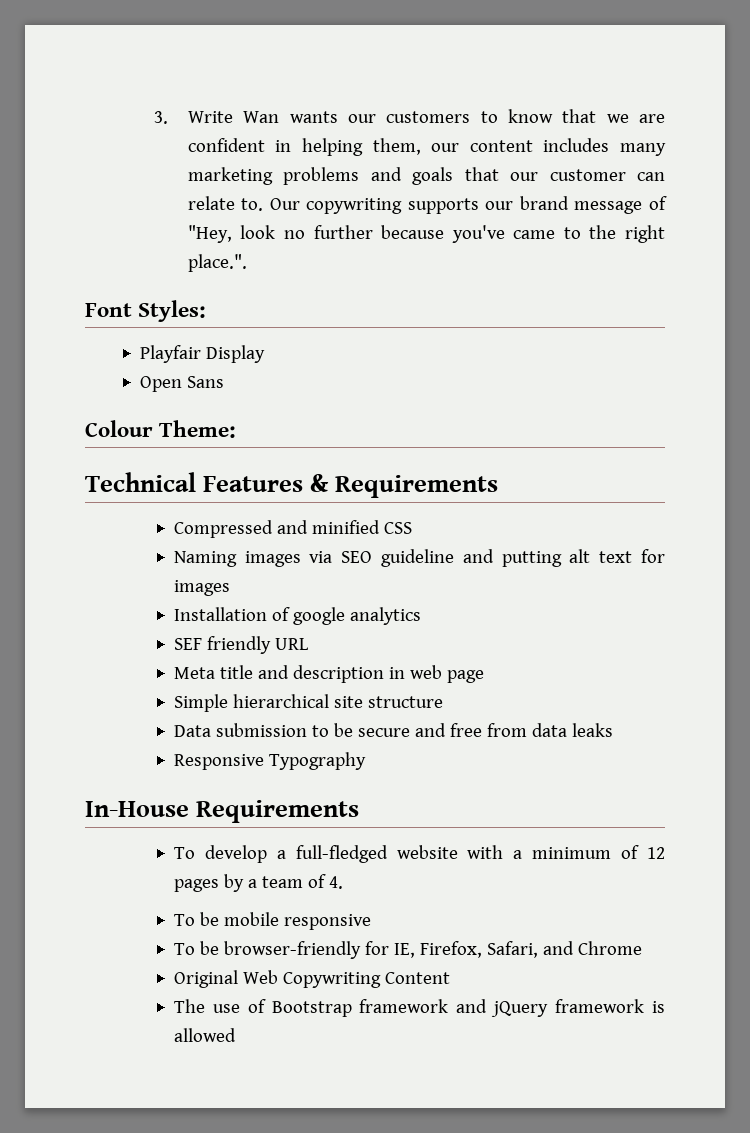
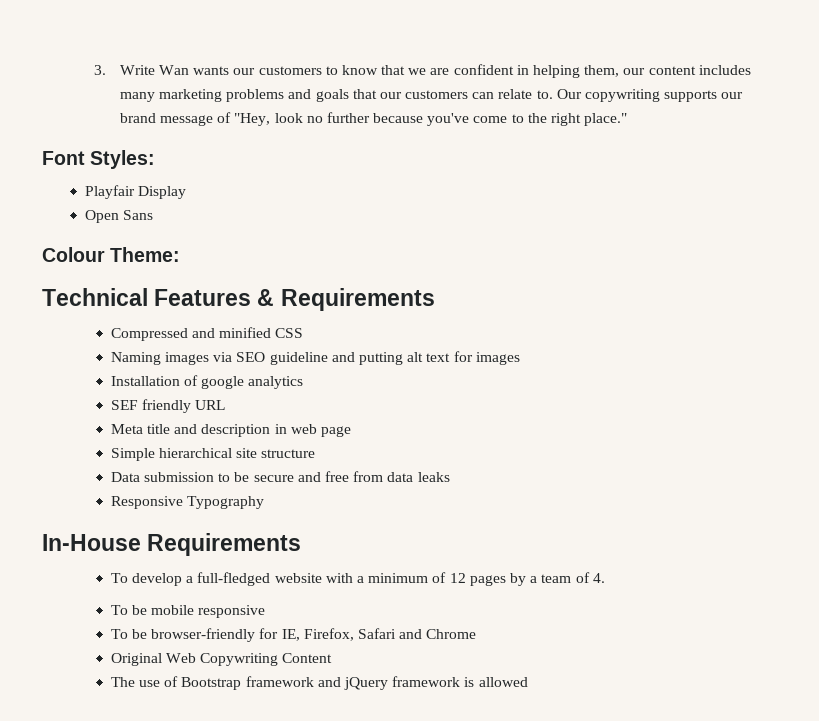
[549,169,626,181] customer -> [405,90,469,99] customers
[513,230,556,239] came -> [473,116,508,123] come
[187,254,247,272] place.". -> [584,113,628,126] place."
[486,941,538,958] Safari, -> [358,628,397,639] Safari

